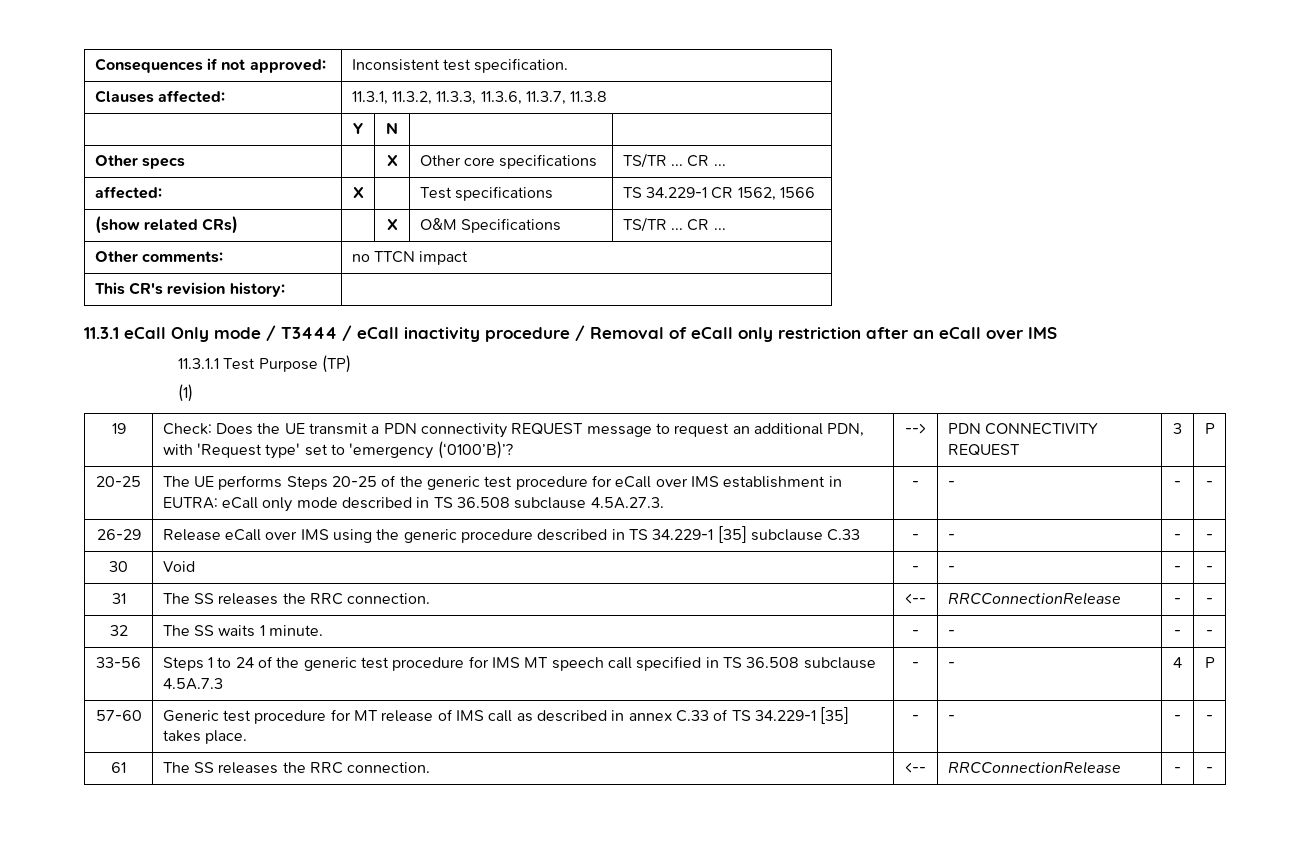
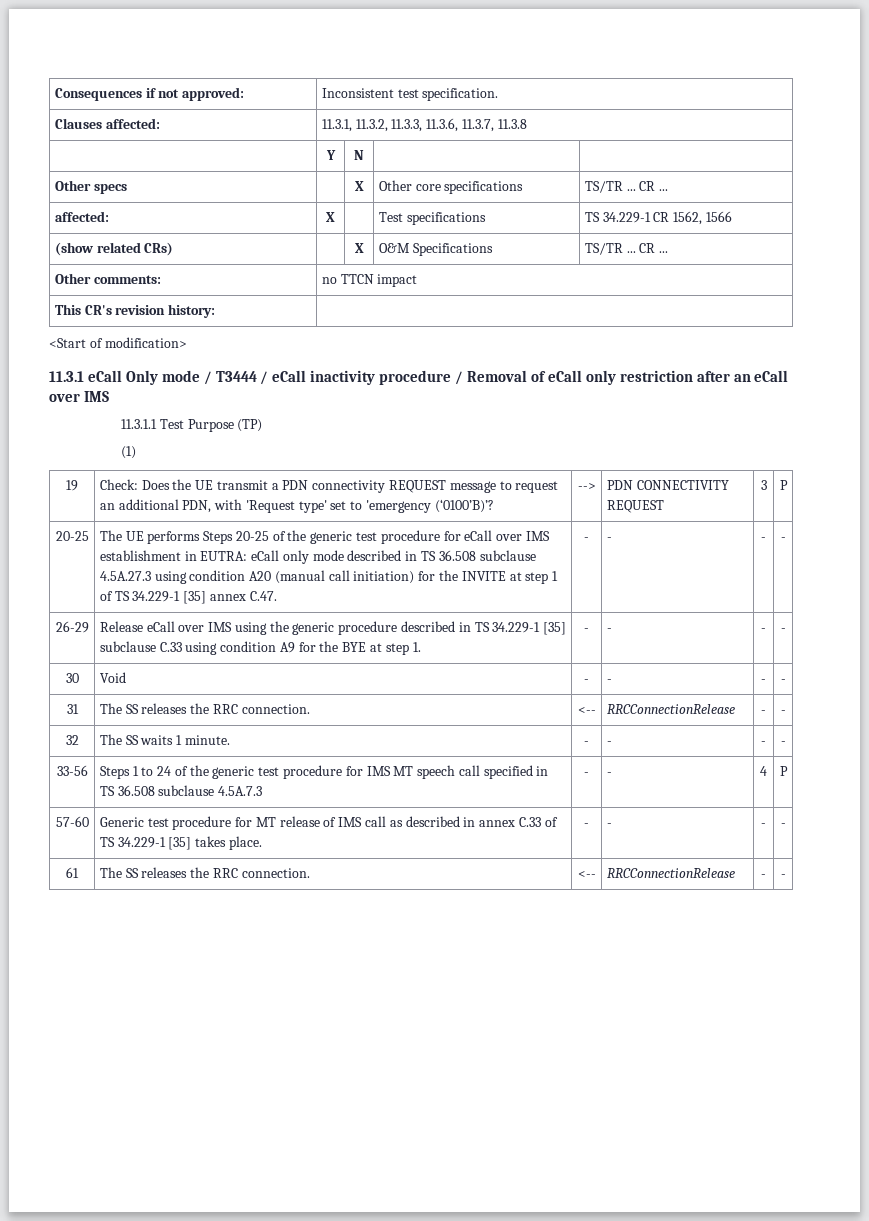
(285, 289) none -> [49,337,187,348] // <Start of modification>
[590,497,664,509] 4.5A.27.3. -> [99,570,559,584] [99,591,277,604] 4.5A.27.3 using condition A20 (manual call initiation) for the INVITE at step 1 of TS 34.229-1 [35] annex C.47.
(861, 535) none -> [185,641,421,655] using condition A9 for the BYE at step 1.

